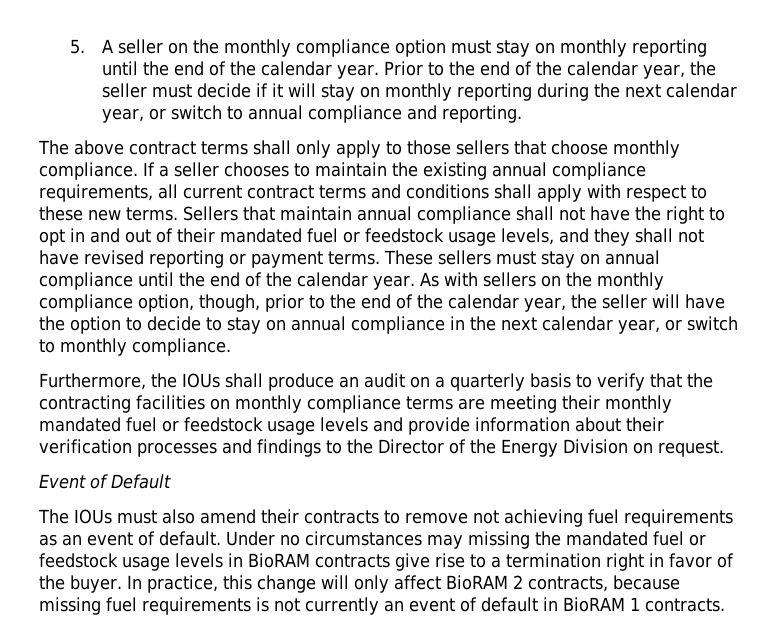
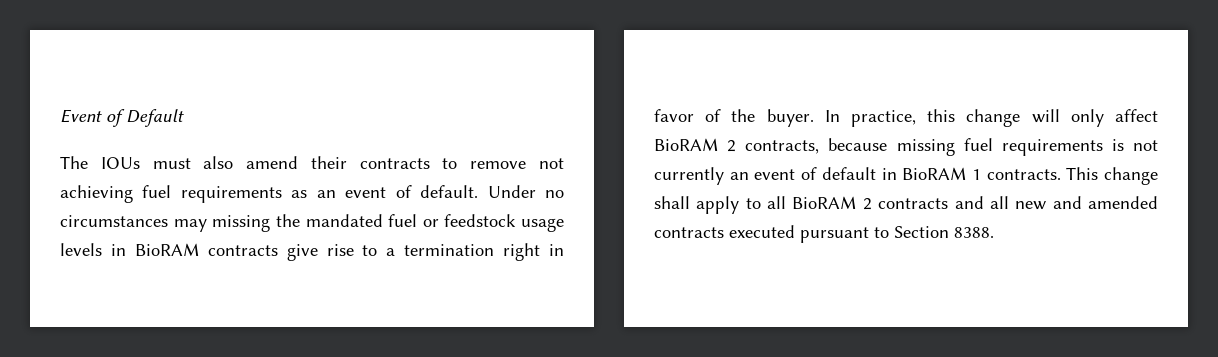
[70,39,707,57] [101,61,716,79] [101,83,737,101] [101,105,522,123] [38,140,680,158] [39,162,646,180] [39,184,707,202] [39,206,725,224] [39,228,704,246] [39,250,660,268] [39,272,664,290] [39,294,725,312] [39,316,738,334] [39,338,231,356] [39,373,713,391] [39,395,672,413] [39,417,664,435] [39,439,724,457] 5. A seller on the monthly compliance option must stay on monthly reporting until the end of the calendar year. Prior to the end of the calendar year, the seller must decide if it will stay on monthly reporting during the next calendar year, or switch to annual compliance and reporting. // The above contract terms shall only apply to those sellers that choose monthly compliance. If a seller chooses to maintain the existing annual compliance requirements, all current contract terms and conditions shall apply with respect to these new terms. Sellers that maintain annual compliance shall not have the right to opt in and out of their mandated fuel or feedstock usage levels, and they shall not have revised reporting or payment terms. These sellers must stay on annual compliance until the end of the calendar year. As with sellers on the monthly compliance option, though, prior to the end of the calendar year, the seller will have the option to decide to stay on annual compliance in the next calendar year, or switch to monthly compliance. // Furthermore, the IOUs shall produce an audit on a quarterly basis to verify that the contracting facilities on monthly compliance terms are meeting their monthly mandated fuel or feedstock usage levels and provide information about their verification processes and findings to the Director of the Energy Division on request. // -> (60, 116) none
(725, 605) none -> [1066,167,1158,185] [654,196,1158,214] [654,225,994,243] This change shall apply to all BioRAM 2 contracts and all new and amended contracts executed pursuant to Section 8388.

